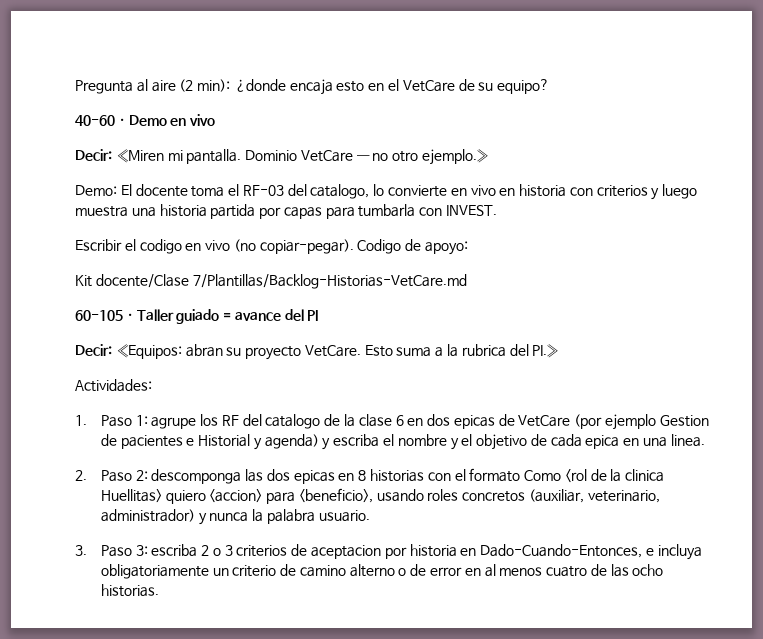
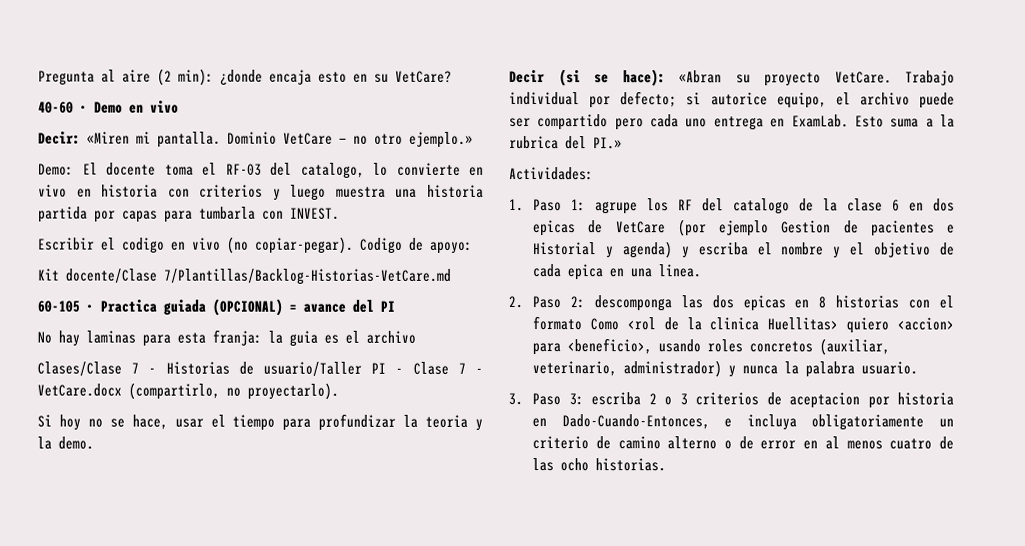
[388,79,550,94] el VetCare de su equipo? -> [374,70,452,83] su VetCare?
[136,309,220,324] Taller guiado -> [100,298,283,316] Practica guiada (OPCIONAL)
[75,344,361,360] Decir: «Equipos: abran su proyecto VetCare. -> [37,329,416,347] [37,361,483,377] [37,382,339,400] [37,413,484,431] [37,436,94,450] [509,69,955,87] [509,91,955,109] [509,114,849,131] No hay laminas para esta franja: la guia es el archivo // Clases/Clase 7 - Historias de usuario/Taller PI - Clase 7 - VetCare.docx (compartirlo, no proyectarlo). // Si hoy no se hace, usar el tiempo para profundizar la teoria y la demo. // Decir (si se hace): «Abran su proyecto VetCare. Trabajo individual por defecto; si autorice equipo, el archivo puede ser compartido pero cada uno entrega en ExamLab.

